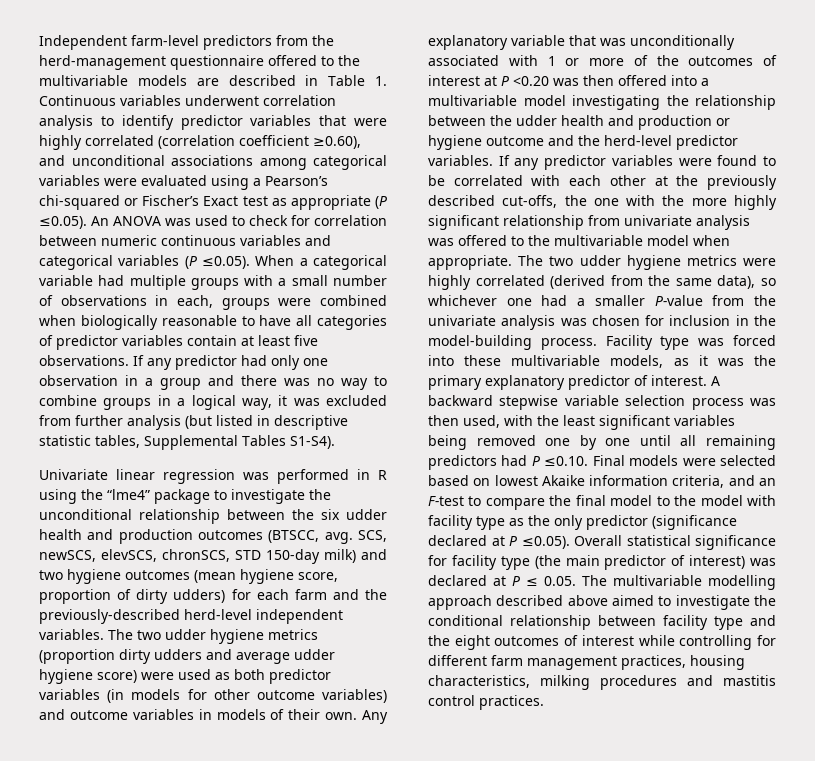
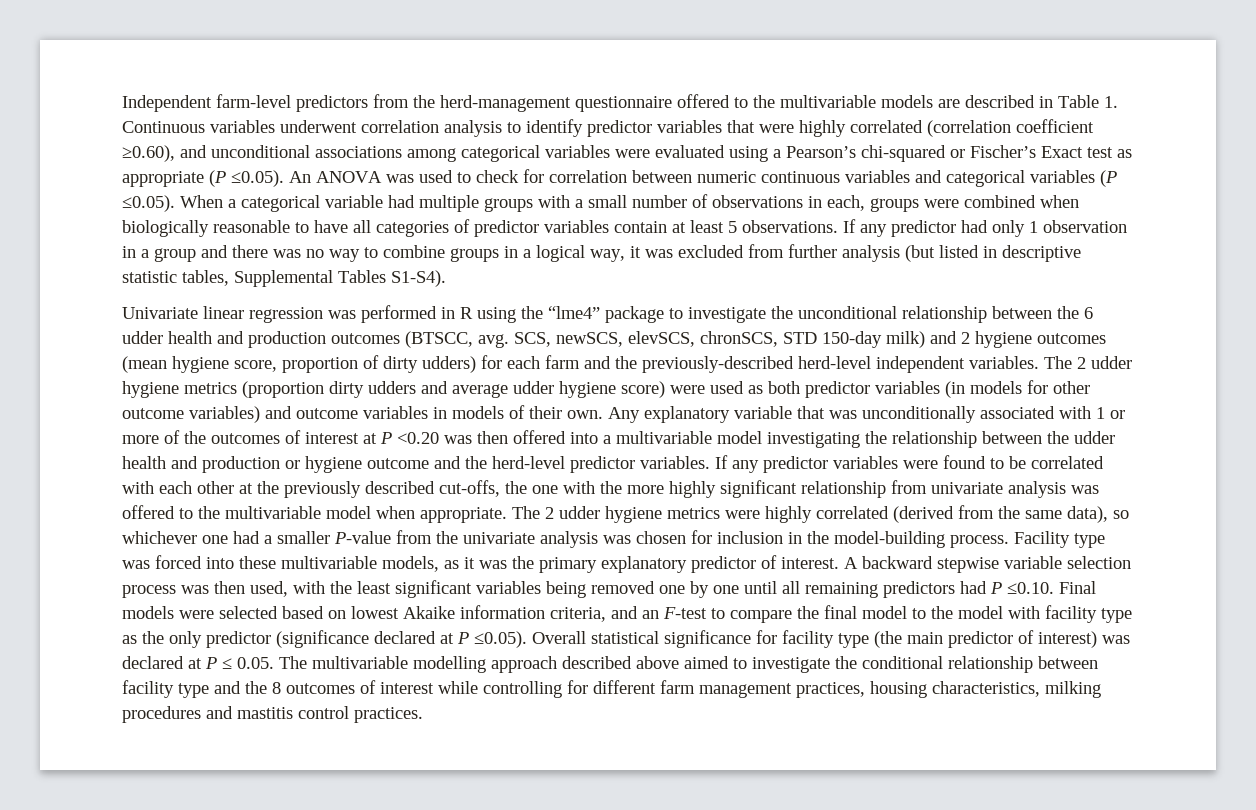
[294,335,318,346] five -> [728,221,737,233] 5
[303,358,328,366] one -> [1029,221,1038,233] 1
[321,509,340,520] six -> [1084,307,1093,319] 6
[39,570,63,580] two -> [961,332,970,344] 2
[137,630,161,640] two -> [1077,357,1086,369] 2
[549,256,574,266] two -> [545,507,554,519] 2
[454,635,490,650] eight -> [272,682,281,694] 8

